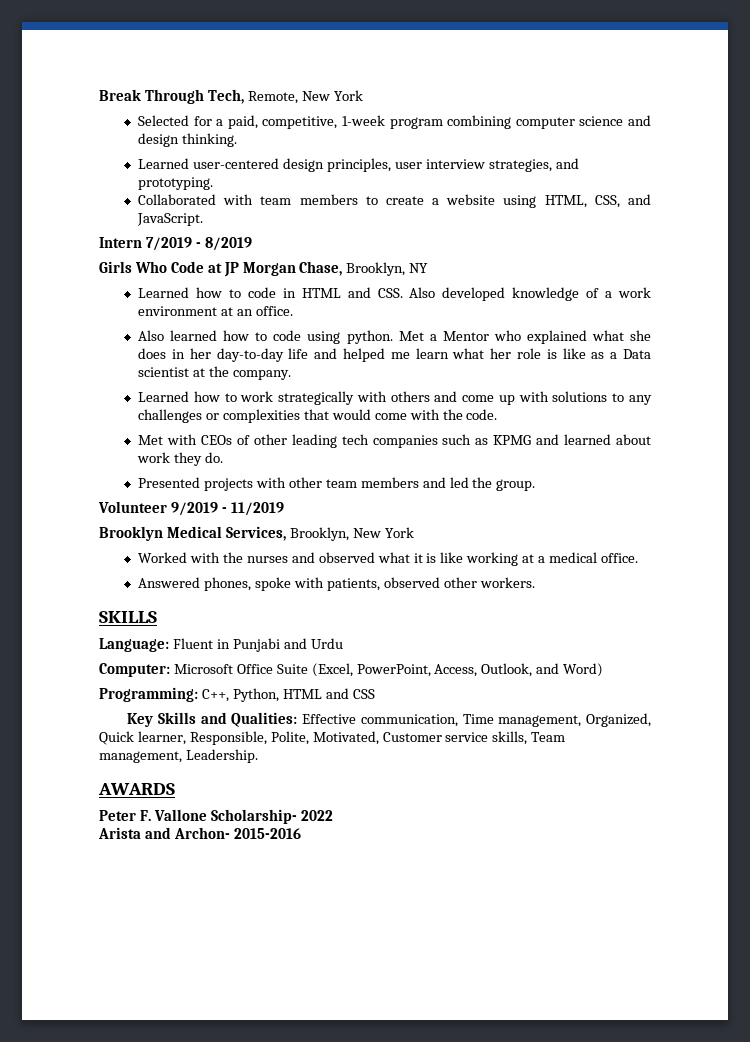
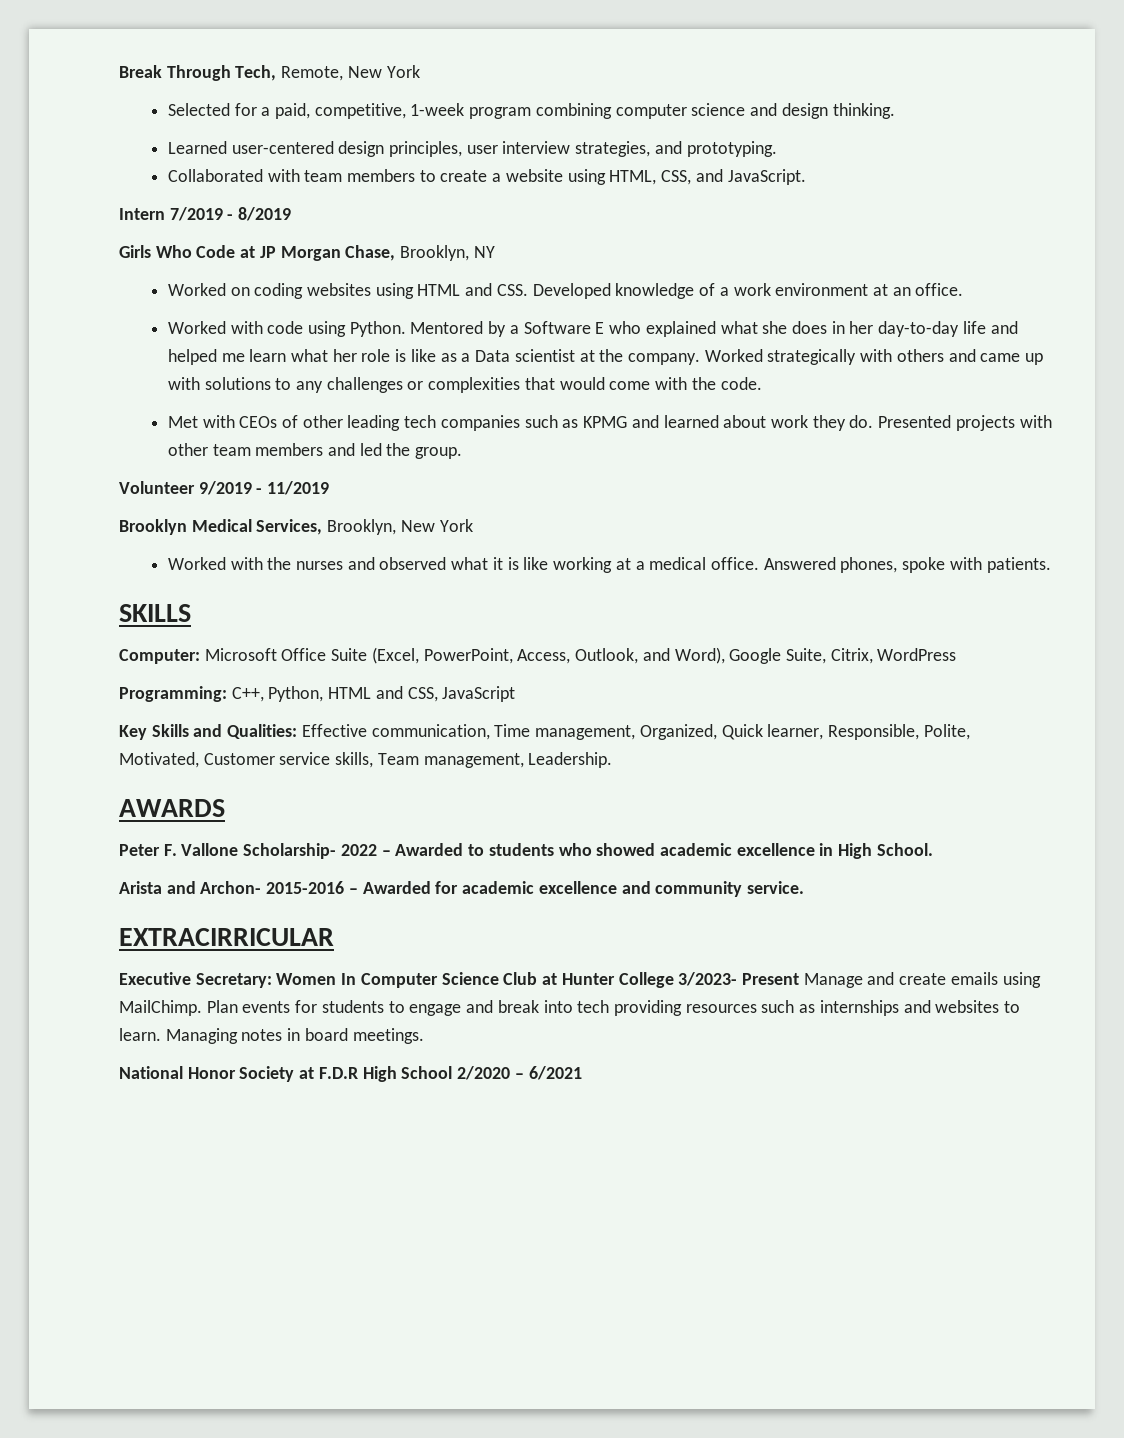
[138,287,296,298] Learned how to code in -> [167,283,414,299] Worked on coding websites using
[409,287,506,301] Also developed -> [532,283,611,299] Developed
[138,330,489,344] Also learned how to code using python. Met a Mentor -> [167,321,605,337] Worked with code using Python. Mentored by a Software E
[138,391,274,402] // Learned how to work -> [704,349,763,362] Worked
[462,395,495,402] come -> [980,353,1021,362] came
(223, 457) // -> (874, 421) none
(638, 558) // -> (759, 563) none
[326,577,535,591] [99,611,157,623] [99,638,343,652] patients, observed other workers. // SKILLS // Language: Fluent in Punjabi and Urdu -> [986,557,1051,573] [119,604,191,622] patients. // SKILLS
[563,663,604,677] Word) -> [674,647,957,664] Word), Google Suite, Citrix, WordPress
[352,689,375,699] CSS -> [407,686,516,702] CSS, JavaScript
[98,827,301,839] // Arista and Archon- 2015-2016 -> [381,843,933,859] [119,881,804,897] [119,928,334,946] [119,972,1041,988] [119,1000,1021,1016] [119,1028,424,1044] [119,1066,582,1082] – Awarded to students who showed academic excellence in High School. // Arista and Archon- 2015-2016 – Awarded for academic excellence and community service. // EXTRACIRRICULAR // Executive Secretary: Women In Computer Science Club at Hunter College 3/2023- Present Manage and create emails using MailChimp. Plan events for students to engage and break into tech providing resources such as internships and websites to learn. Managing notes in board meetings. // National Honor Society at F.D.R High School 2/2020 – 6/2021

